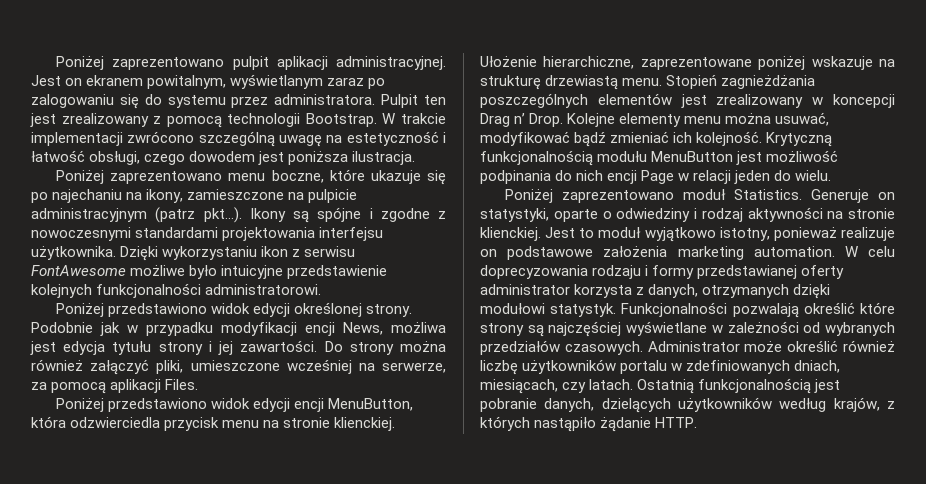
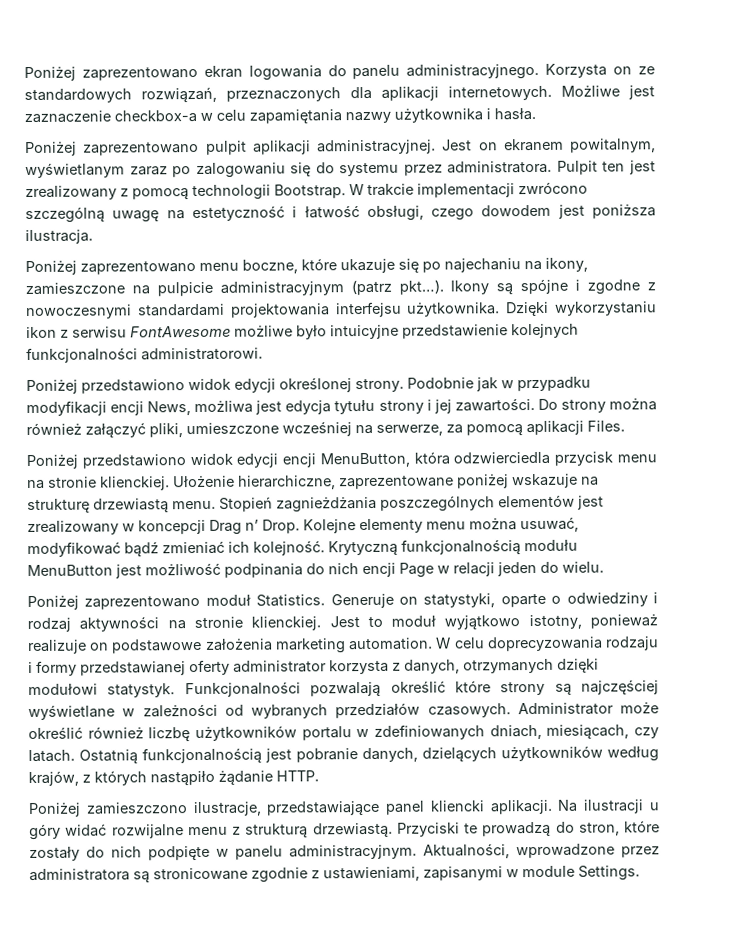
[56,56,225,70] Poniżej zaprezentowano -> [24,63,656,82] [24,85,655,104] [24,107,536,124] [25,141,200,157] Poniżej zaprezentowano ekran logowania do panelu administracyjnego. Korzysta on ze standardowych rozwiązań, przeznaczonych dla aplikacji internetowych. Możliwe jest zaznaczenie checkbox-a w celu zapamiętania nazwy użytkownika i hasła. // Poniżej zaprezentowano
(698, 422) none -> [28,799,661,818] [29,820,660,841] [29,843,660,862] [29,865,640,883] // Poniżej zamieszczono ilustracje, przedstawiające panel kliencki aplikacji. Na ilustracji u góry widać rozwijalne menu z strukturą drzewiastą. Przyciski te prowadzą do stron, które zostały do nich podpięte w panelu administracyjnym. Aktualności, wprowadzone przez administratora są stronicowane zgodnie z ustawieniami, zapisanymi w module Settings.

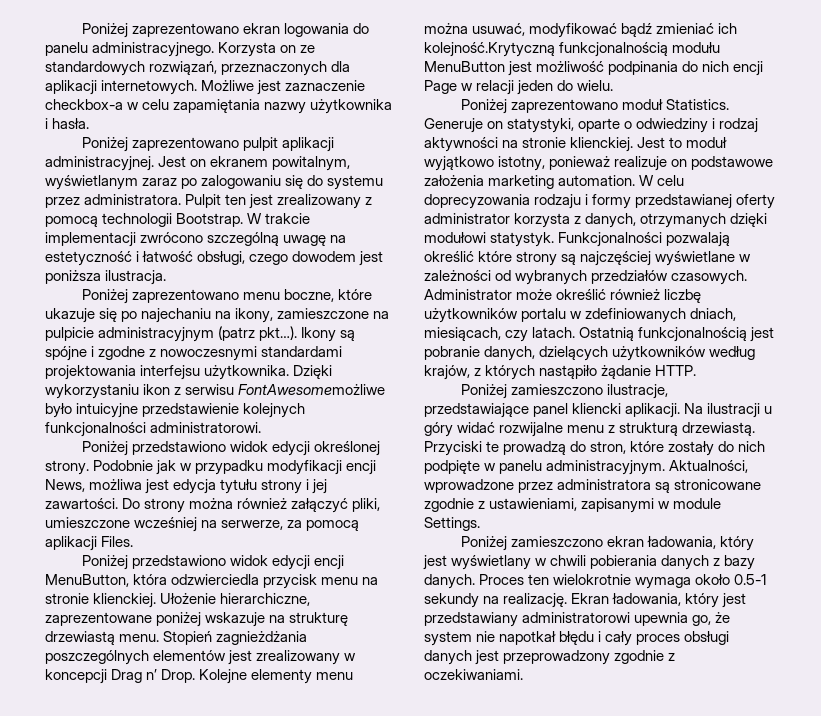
[130,325,293,338] FontAwesome możliwe -> [238,384,386,395] FontAwesomemożliwe
[253,540,398,556] kolejność. Krytyczną -> [424,42,555,57] kolejność.Krytyczną
(640, 873) none -> [461,536,755,551] [423,555,756,570] [424,574,767,589] [424,593,747,608] [424,612,731,627] [424,631,730,646] [424,650,676,665] [424,669,523,680] // Poniżej zamieszczono ekran ładowania, który jest wyświetlany w chwili pobierania danych z bazy danych. Proces ten wielokrotnie wymaga około 0.5-1 sekundy na realizację. Ekran ładowania, który jest przedstawiany administratorowi upewnia go, że system nie napotkał błędu i cały proces obsługi danych jest przeprowadzony zgodnie z oczekiwaniami.

